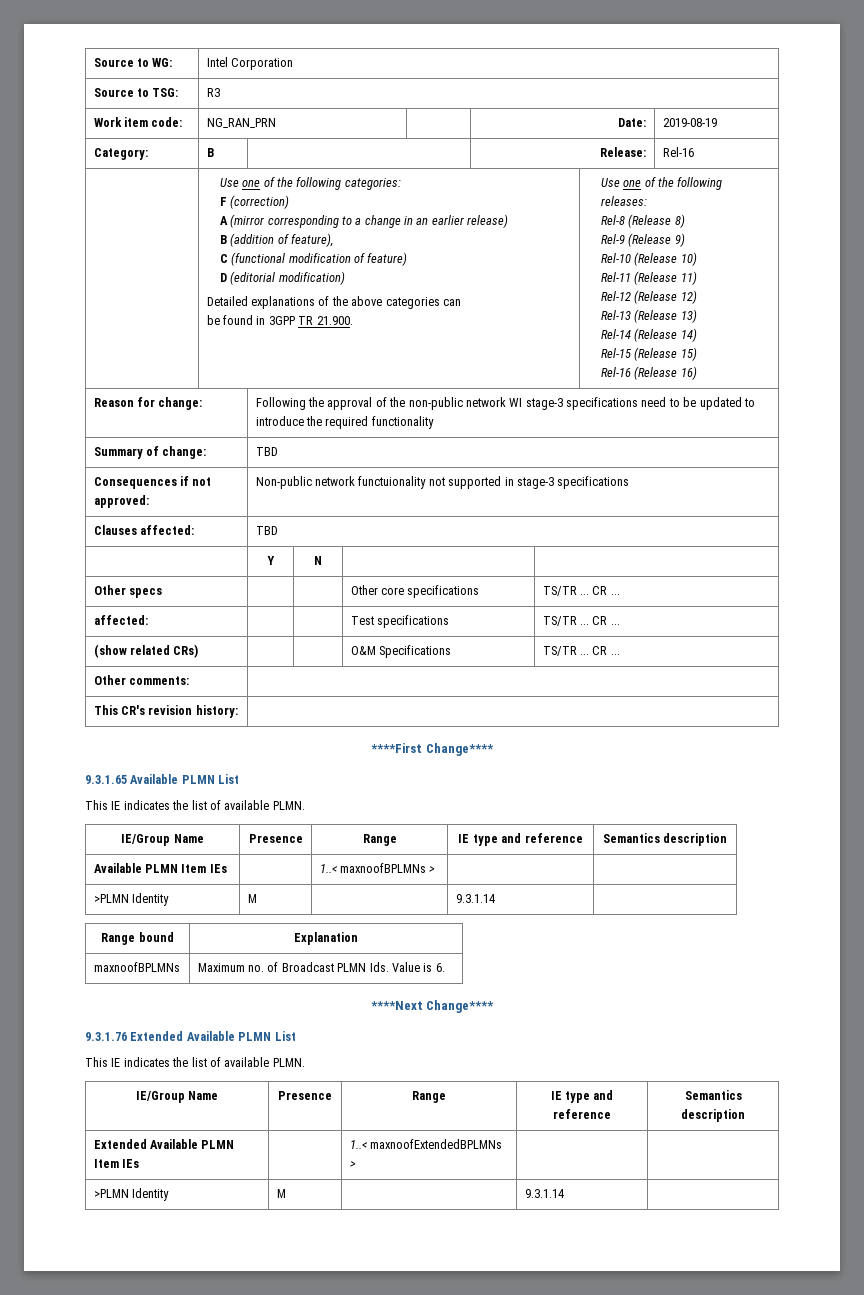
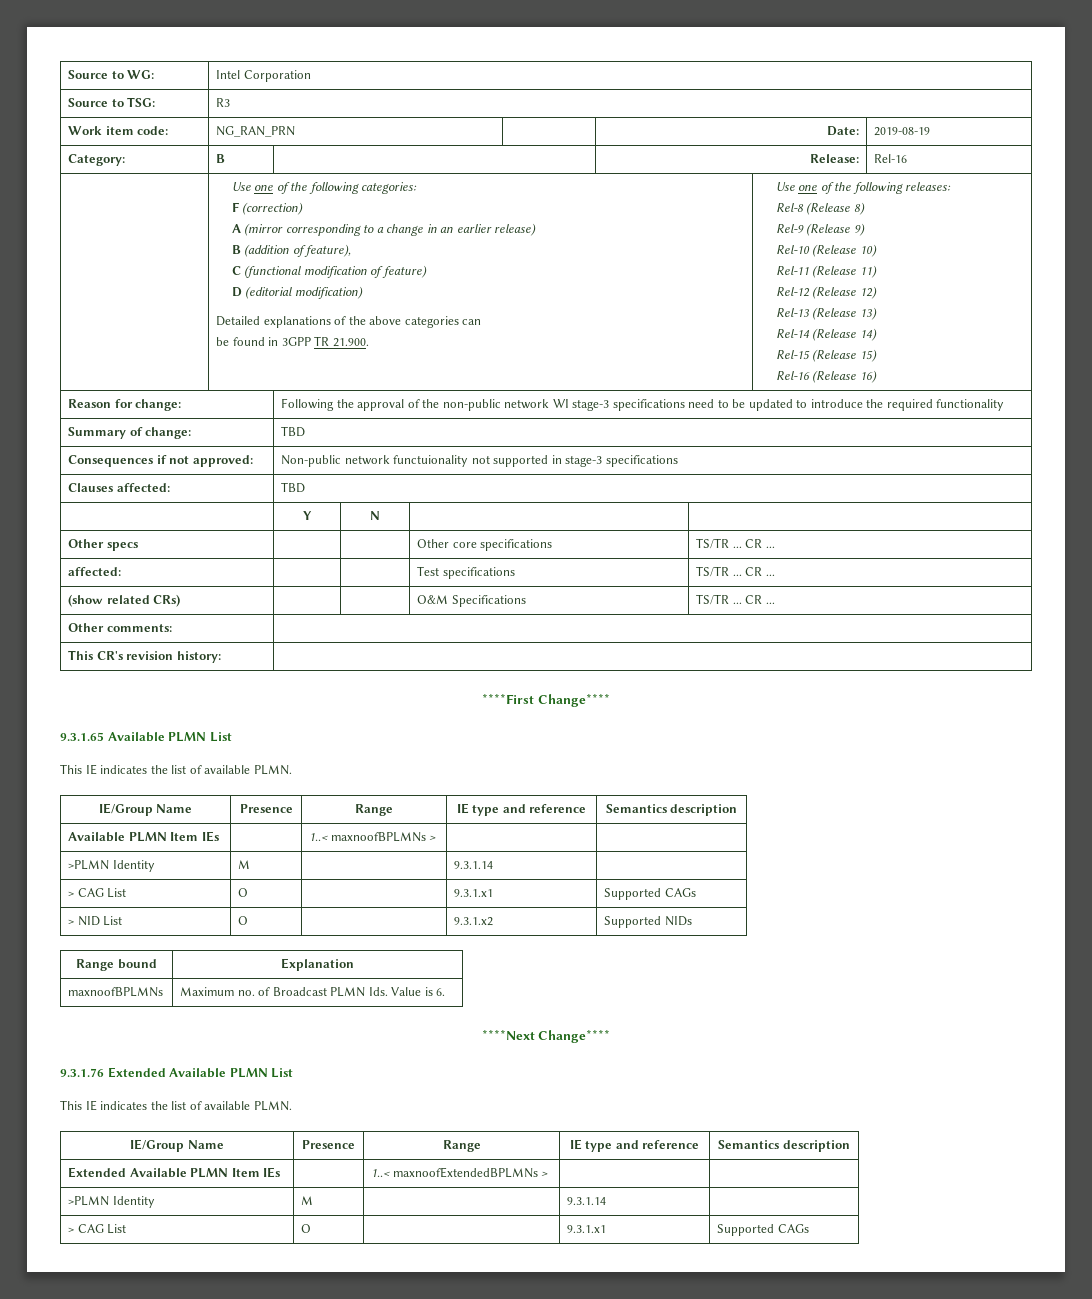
(495, 898) none -> [68,888,127,898] [238,888,249,897] [454,889,494,897] [604,888,696,900] [68,916,123,926] [238,916,249,925] [454,917,494,926] [604,916,692,928] // > CAG List | O | | 9.3.1.x1 | Supported CAGs // > NID List | O | | 9.3.1.x2 | Supported NIDs
(564, 1193) none -> [68,1224,127,1234] [301,1224,312,1233] [567,1225,607,1233] [717,1224,809,1236] // > CAG List | O | | 9.3.1.x1 | Supported CAGs

